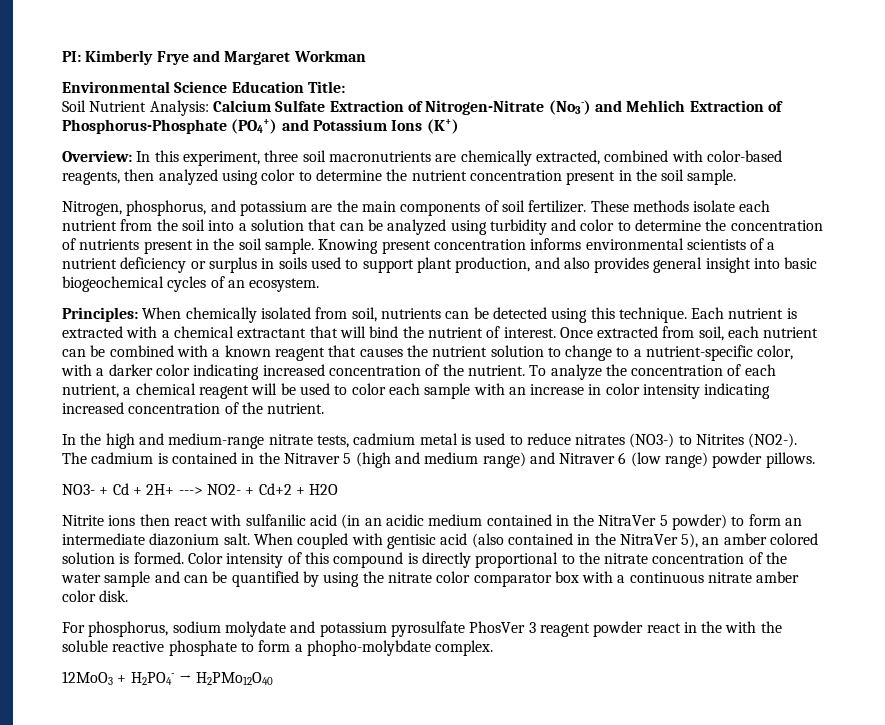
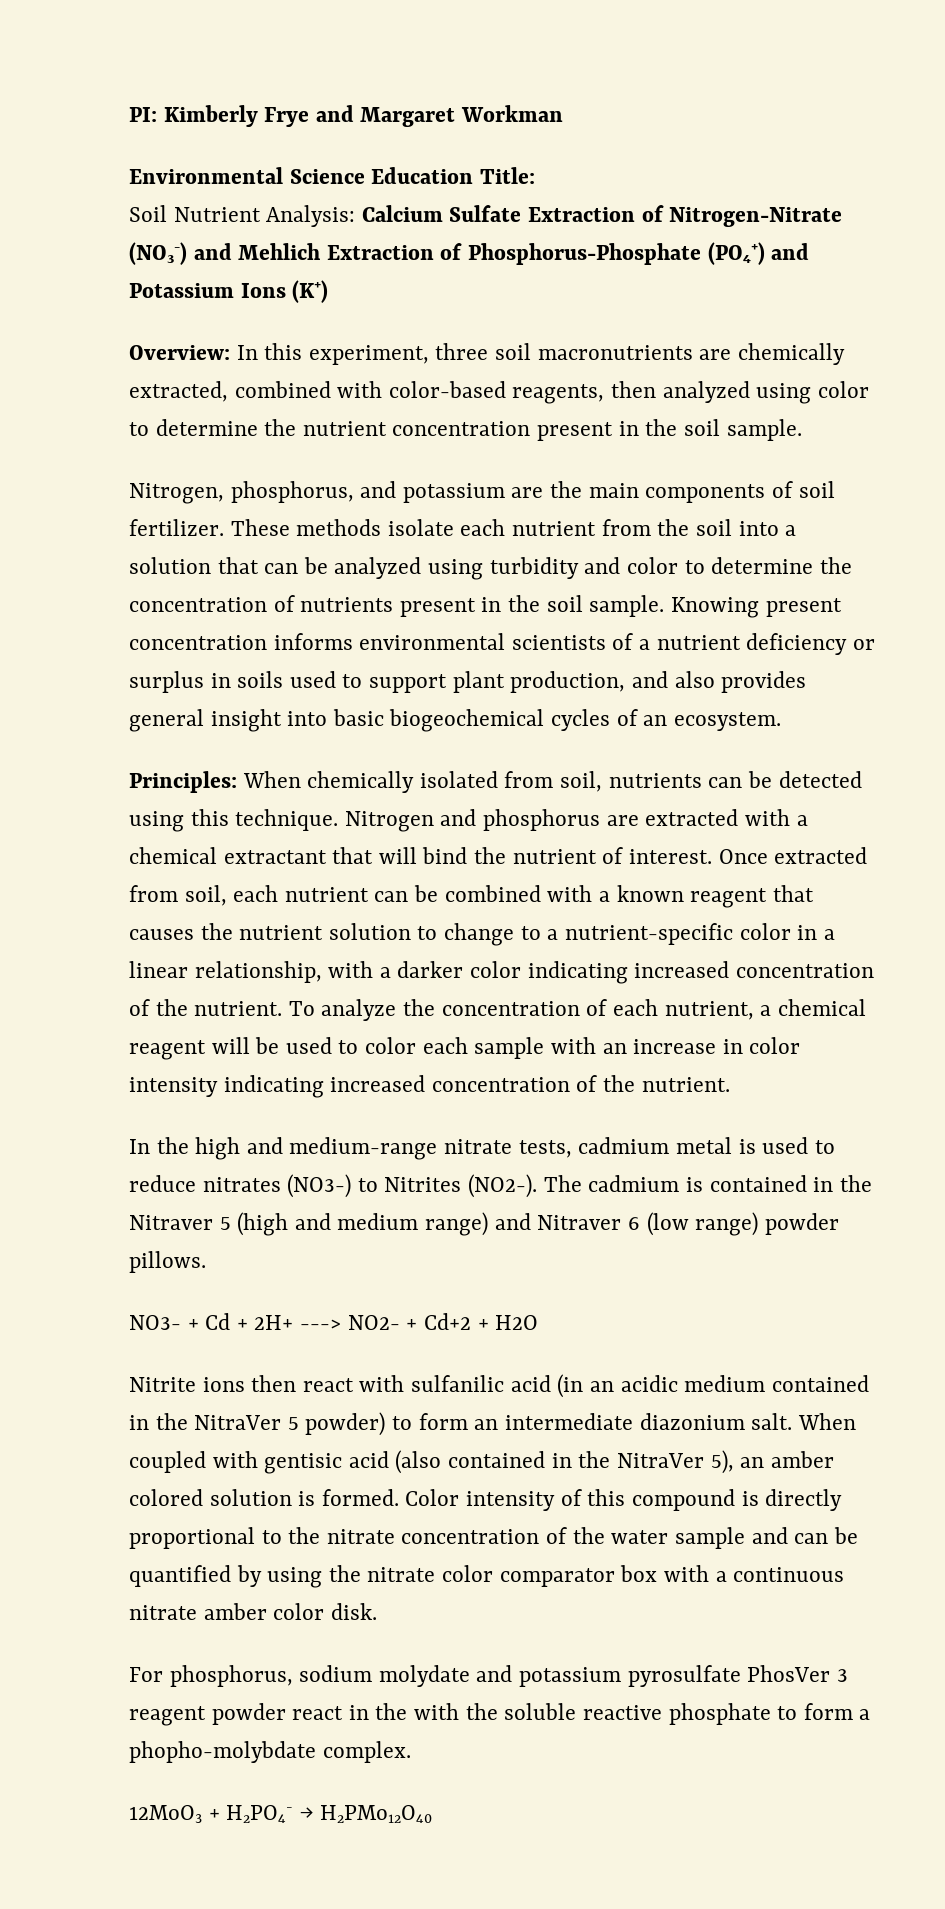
[548,100,591,115] (No3-) -> [129,242,187,265] (NO3-)
[691,307,797,319] Each nutrient is -> [344,809,639,832] Nitrogen and phosphorus are
[757,345,794,360] color, -> [739,923,835,940] [129,961,322,983] color in a linear relationship,

